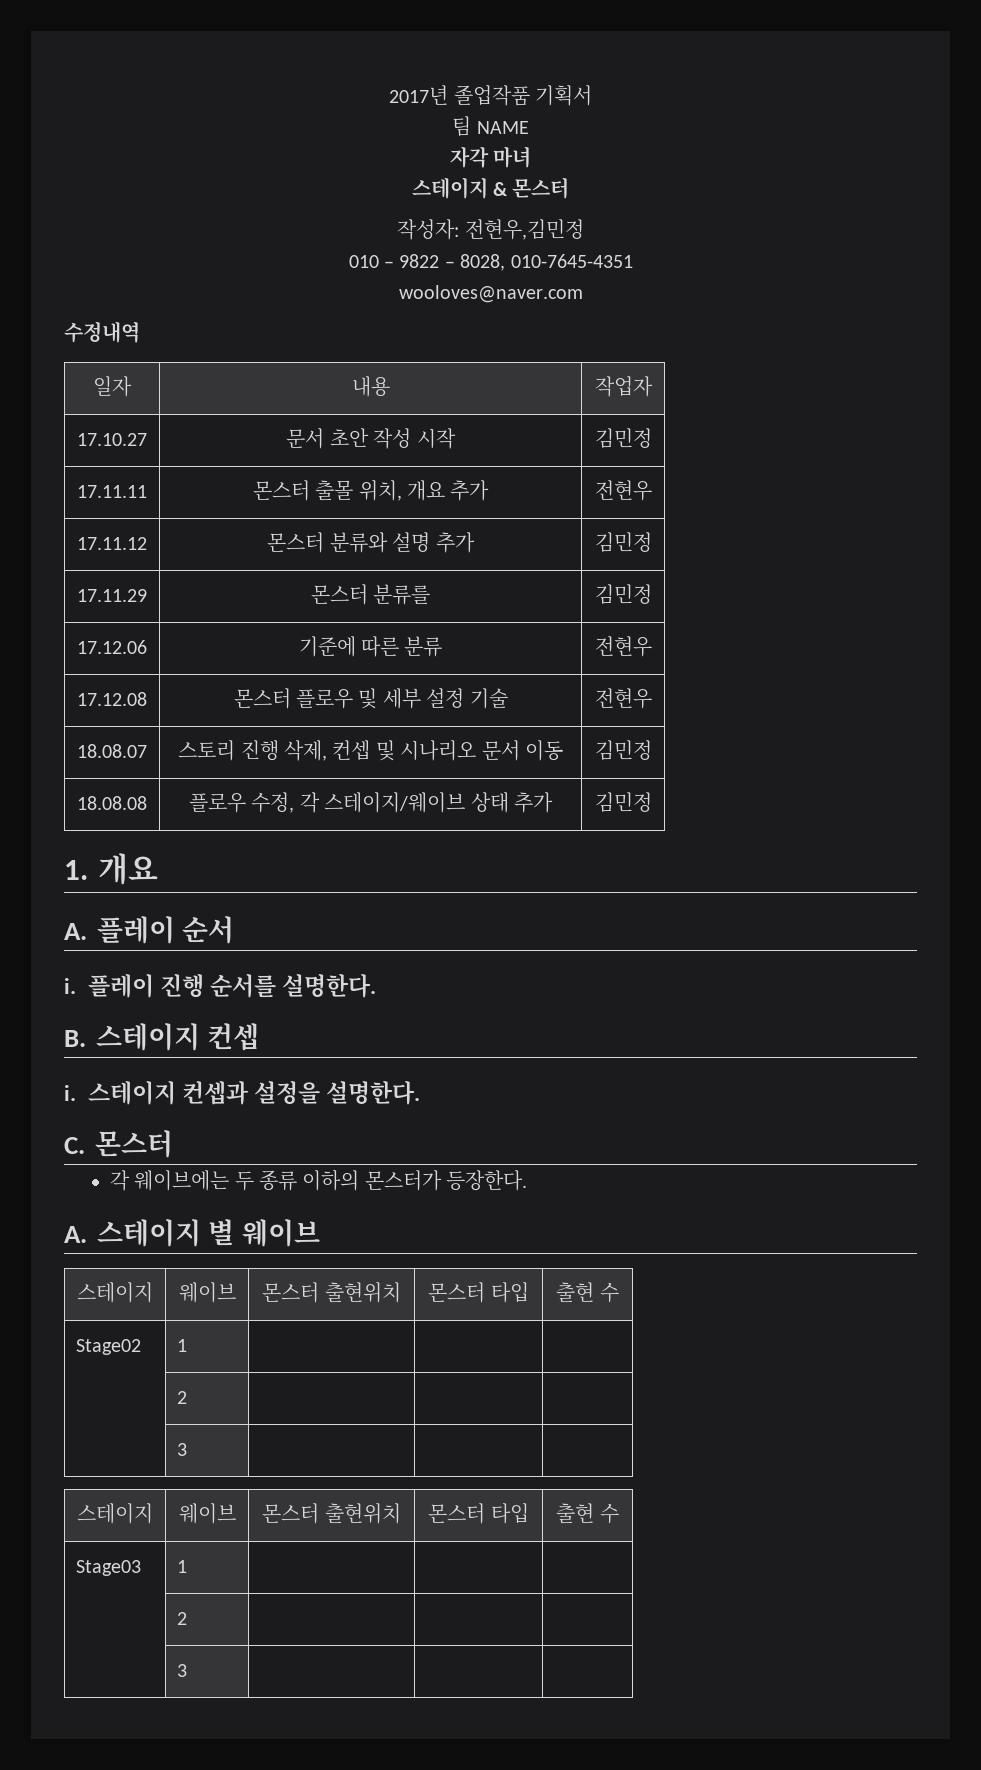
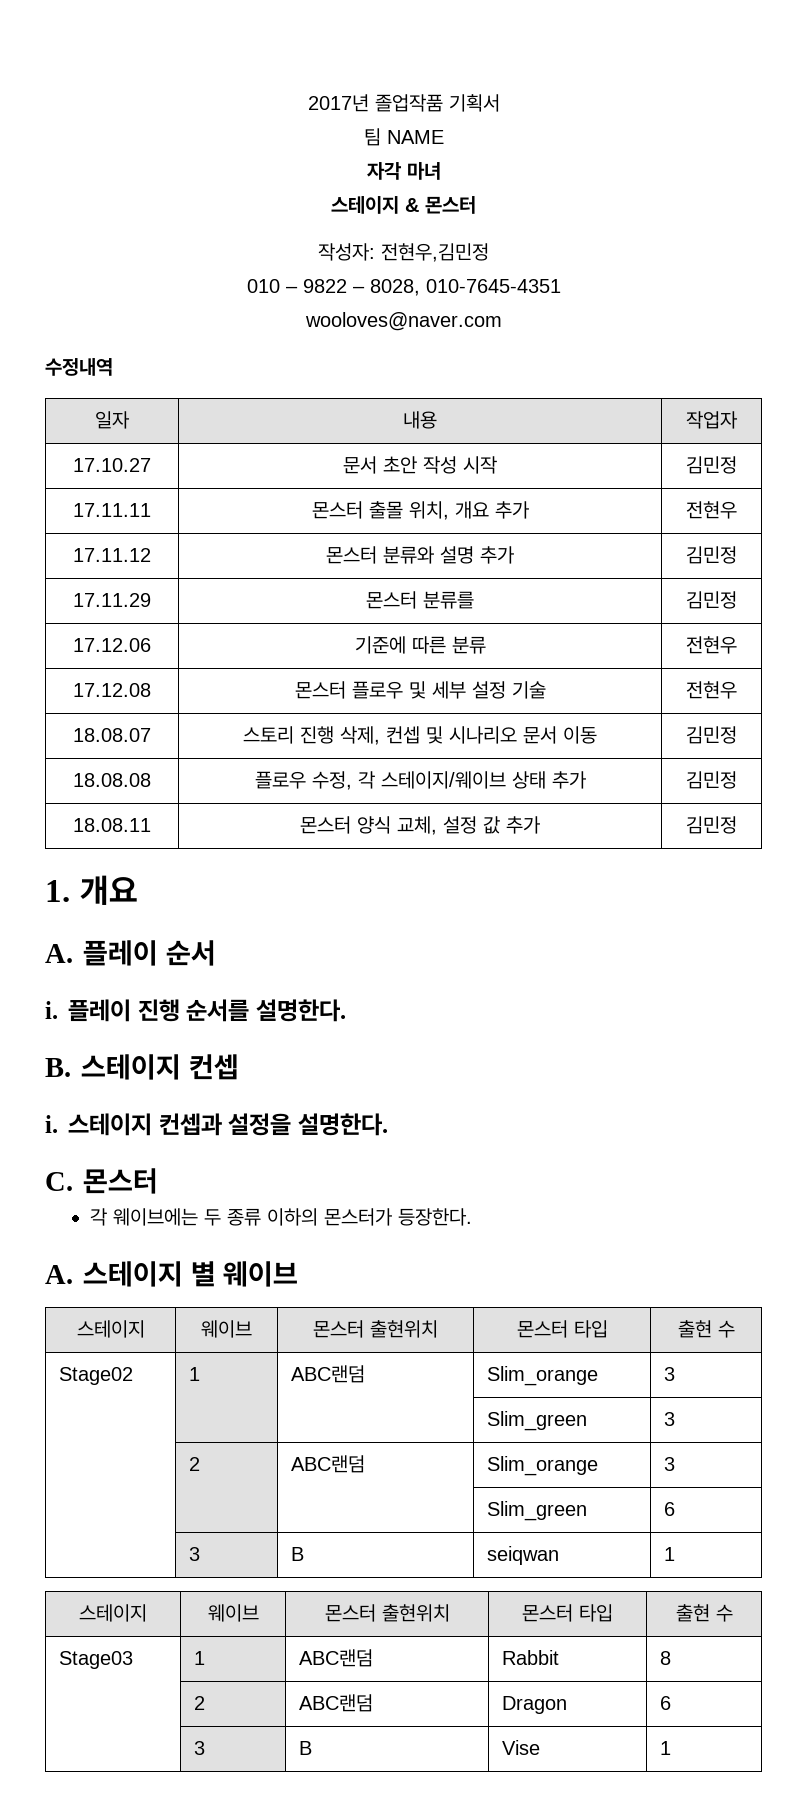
(652, 802) none -> [73,818,151,832] [300,816,540,835] [686,816,737,834] // 18.08.11 | 몬스터 양식 교체, 설정 값 추가 | 김민정
[177,1391,188,1404] [177,1443,188,1456] | | // | 2 | | | // | 3 | | | -> [291,1365,366,1383] [487,1366,599,1386] [664,1367,676,1381] [487,1411,588,1431] [664,1412,676,1426] [189,1457,201,1471] [291,1455,366,1473] [487,1456,599,1476] [664,1457,676,1471] [487,1501,588,1521] [664,1502,676,1516] [189,1547,201,1561] [291,1547,305,1561] [487,1546,560,1565] [664,1547,676,1561] ABC랜덤 | Slim_orange | 3 // | | | Slim_green | 3 // | 2 | ABC랜덤 | Slim_orange | 3 // | | | Slim_green | 6 // | 3 | B | seiqwan | 1
[177,1612,188,1625] [177,1664,188,1677] | | // | 2 | | | // | 3 | | | -> [299,1649,374,1667] [502,1650,560,1665] [660,1651,672,1665] [194,1696,206,1710] [299,1694,374,1712] [502,1696,568,1714] [660,1696,672,1710] [194,1741,206,1755] [299,1741,313,1755] [502,1740,541,1755] [660,1741,672,1755] ABC랜덤 | Rabbit | 8 // | 2 | ABC랜덤 | Dragon | 6 // | 3 | B | Vise | 1

